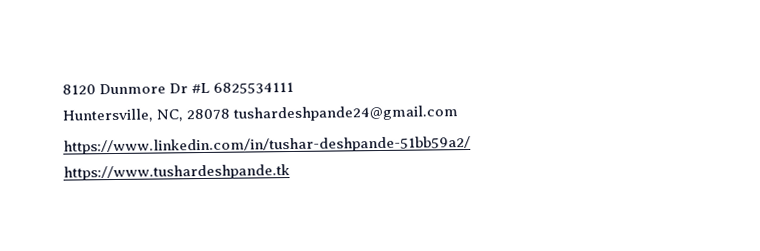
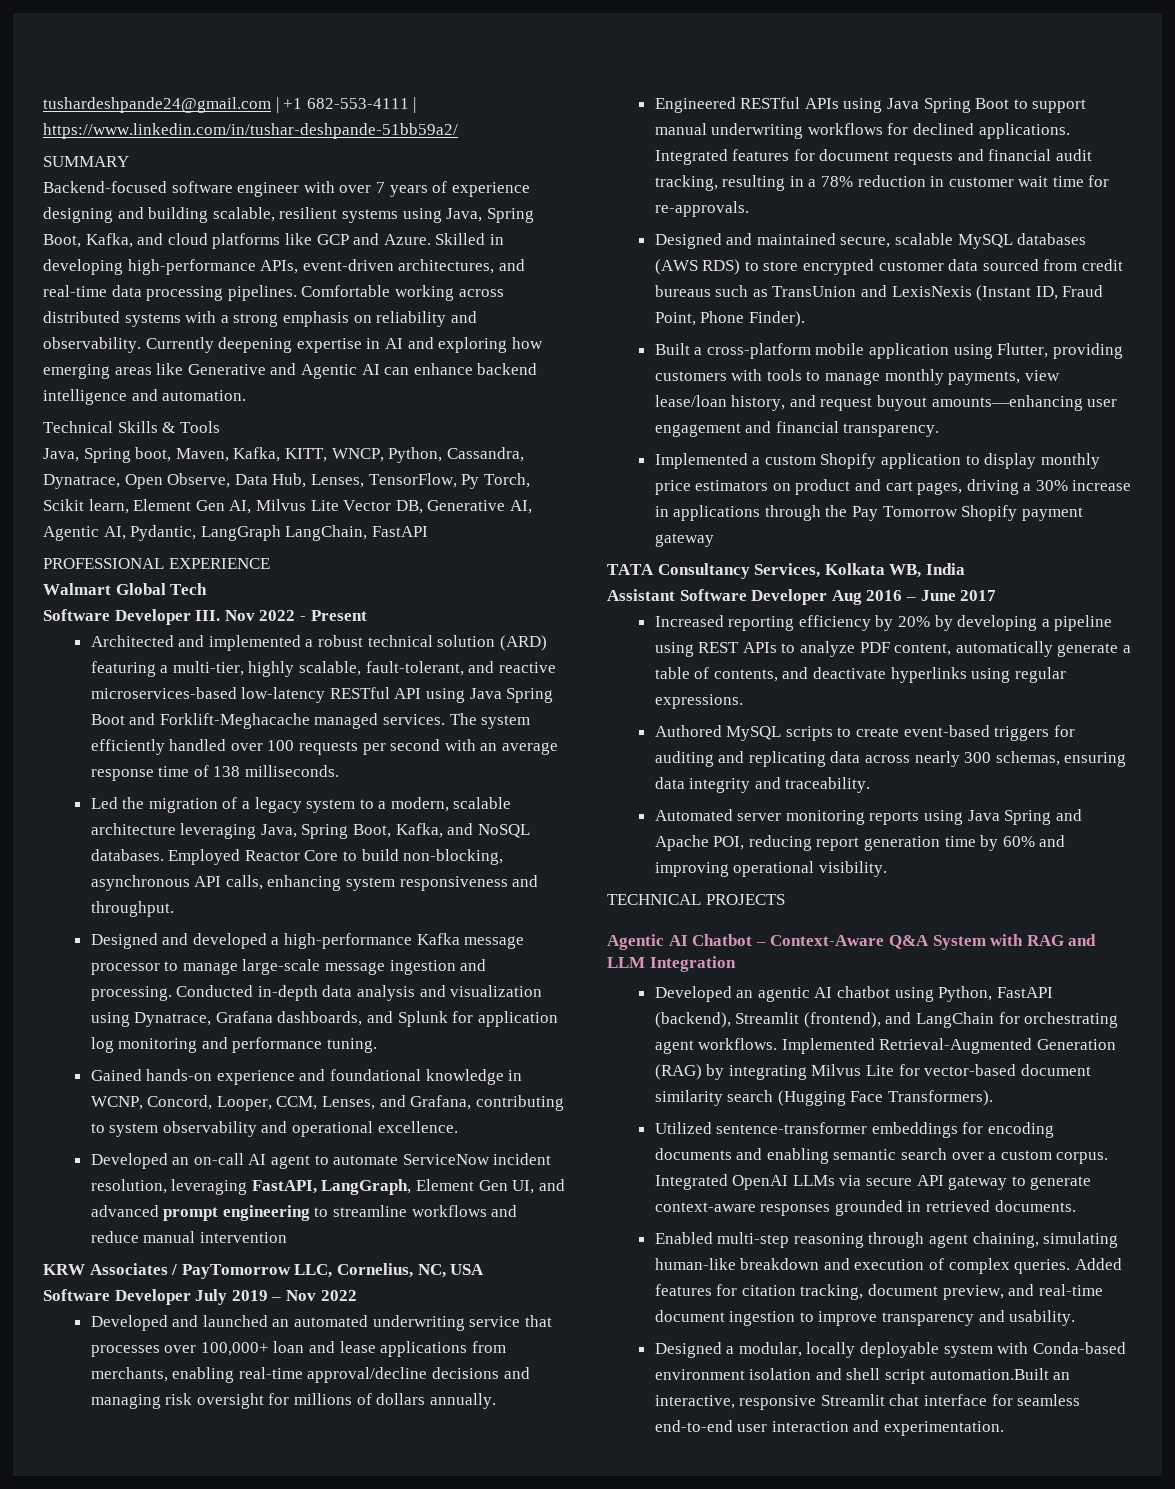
[62,81,295,95] [62,105,459,123] [63,135,471,155] [63,164,290,181] 8120 Dunmore Dr #L 6825534111 // Huntersville, NC, 28078 tushardeshpande24@gmail.com // https://www.linkedin.com/in/tushar-deshpande-51bb59a2/ https://www.tushardeshpande.tk -> [43,97,417,113] [43,123,458,139] [43,156,129,167] [43,181,530,197] [43,207,534,223] [43,233,504,249] [43,259,525,275] [43,285,504,301] [43,311,477,327] [43,337,543,353] [43,363,538,379] [43,389,247,405] [43,421,220,433] [43,447,524,463] [43,473,530,489] [43,499,532,514] [43,525,428,541] [43,558,270,569] [43,583,208,595] [43,609,367,625] [90,635,547,651] [90,661,556,677] [90,687,554,703] [90,713,531,729] [90,739,558,755] [90,765,339,781] [90,797,512,813] [90,823,530,839] [90,849,504,865] [90,875,539,891] [90,901,174,917] [90,933,525,949] [90,959,487,975] [90,985,543,1001] [90,1011,558,1027] [90,1037,377,1053] [90,1069,523,1085] [90,1095,564,1111] [90,1121,458,1137] [90,1153,552,1169] [90,1179,565,1195] [90,1205,518,1221] [90,1231,287,1243] [43,1263,485,1279] [43,1289,357,1305] [90,1315,552,1331] [90,1341,506,1357] [90,1367,530,1383] [90,1393,496,1409] [654,97,1087,113] [654,123,1070,139] [654,149,1092,165] [654,175,1110,191] [654,201,749,217] [654,233,1087,249] [654,259,1123,275] [654,285,1104,301] [654,311,805,327] [654,343,1123,359] [654,369,1060,385] [654,395,1118,411] [654,421,940,437] [654,453,1100,469] [654,479,1132,495] [654,505,1083,521] [654,533,714,547] [607,563,965,579] [607,589,997,605] [654,615,1113,631] [654,641,1131,657] [654,667,1066,683] [654,694,743,709] [654,725,1075,741] [654,751,1127,767] [654,777,871,793] [654,809,1082,825] [654,835,1066,851] [654,861,887,877] [607,894,785,905] [607,934,1097,950] [607,956,736,972] [654,986,1053,1002] [654,1012,1119,1028] [654,1038,1116,1054] [654,1064,1091,1080] [654,1090,993,1106] [654,1122,1054,1138] [654,1148,1109,1164] [654,1174,1092,1190] [654,1200,1076,1216] [654,1232,1119,1248] [654,1258,1122,1274] [654,1284,1103,1300] [654,1310,1076,1326] [654,1342,1126,1358] [654,1368,1071,1384] [654,1394,1081,1410] [654,1420,1004,1436] tushardeshpande24@gmail.com | +1 682-553-4111 | https://www.linkedin.com/in/tushar-deshpande-51bb59a2/ // SUMMARY // Backend-focused software engineer with over 7 years of experience designing and building scalable, resilient systems using Java, Spring Boot, Kafka, and cloud platforms like GCP and Azure. Skilled in developing high-performance APIs, event-driven architectures, and real-time data processing pipelines. Comfortable working across distributed systems with a strong emphasis on reliability and observability. Currently deepening expertise in AI and exploring how emerging areas like Generative and Agentic AI can enhance backend intelligence and automation. // Technical Skills & Tools // Java, Spring boot, Maven, Kafka, KITT, WNCP, Python, Cassandra, Dynatrace, Open Observe, Data Hub, Lenses, TensorFlow, Py Torch, Scikit learn, Element Gen AI, Milvus Lite Vector DB, Generative AI, Agentic AI, Pydantic, LangGraph LangChain, FastAPI // PROFESSIONAL EXPERIENCE // Walmart Global Tech // Software Developer III. Nov 2022 - Present // Architected and implemented a robust technical solution (ARD) featuring a multi-tier, highly scalable, fault-tolerant, and reactive microservices-based low-latency RESTful API using Java Spring Boot and Forklift-Meghacache managed services. The system efficiently handled over 100 requests per second with an average response time of 138 milliseconds. // Led the migration of a legacy system to a modern, scalable architecture leveraging Java, Spring Boot, Kafka, and NoSQL databases. Employed Reactor Core to build non-blocking, asynchronous API calls, enhancing system responsiveness and throughput. // Designed and developed a high-performance Kafka message processor to manage large-scale message ingestion and processing. Conducted in-depth data analysis and visualization using Dynatrace, Grafana dashboards, and Splunk for application log monitoring and performance tuning. // Gained hands-on experience and foundational knowledge in WCNP, Concord, Looper, CCM, Lenses, and Grafana, contributing to system observability and operational excellence. // Developed an on-call AI agent to automate ServiceNow incident resolution, leveraging FastAPI, LangGraph, Element Gen UI, and advanced prompt engineering to streamline workflows and reduce manual intervention // KRW Associates / PayTomorrow LLC, Cornelius, NC, USA // Software Developer July 2019 – Nov 2022 // Developed and launched an automated underwriting service that processes over 100,000+ loan and lease applications from merchants, enabling real-time approval/decline decisions and managing risk oversight for millions of dollars annually. // Engineered RESTful APIs using Java Spring Boot to support manual underwriting workflows for declined applications. Integrated features for document requests and financial audit tracking, resulting in a 78% reduction in customer wait time for re-approvals. // Designed and maintained secure, scalable MySQL databases (AWS RDS) to store encrypted customer data sourced from credit bureaus such as TransUnion and LexisNexis (Instant ID, Fraud Point, Phone Finder). // Built a cross-platform mobile application using Flutter, providing customers with tools to manage monthly payments, view lease/loan history, and request buyout amounts—enhancing user engagement and financial transparency. // Implemented a custom Shopify application to display monthly price estimators on product and cart pages, driving a 30% increase in applications through the Pay Tomorrow Shopify payment gateway // TATA Consultancy Services, Kolkata WB, India // Assistant Software Developer Aug 2016 – June 2017 // Increased reporting efficiency by 20% by developing a pipeline using REST APIs to analyze PDF content, automatically generate a table of contents, and deactivate hyperlinks using regular expressions. // Authored MySQL scripts to create event-based triggers for auditing and replicating data across nearly 300 schemas, ensuring data integrity and traceability. // Automated server monitoring reports using Java Spring and Apache POI, reducing report generation time by 60% and improving operational visibility. // TECHNICAL PROJECTS // Agentic AI Chatbot – Context-Aware Q&A System with RAG and LLM Integration // Developed an agentic AI chatbot using Python, FastAPI (backend), Streamlit (frontend), and LangChain for orchestrating agent workflows. Implemented Retrieval-Augmented Generation (RAG) by integrating Milvus Lite for vector-based document similarity search (Hugging Face Transformers). // Utilized sentence-transformer embeddings for encoding documents and enabling semantic search over a custom corpus. Integrated OpenAI LLMs via secure API gateway to generate context-aware responses grounded in retrieved documents. // Enabled multi-step reasoning through agent chaining, simulating human-like breakdown and execution of complex queries. Added features for citation tracking, document preview, and real-time document ingestion to improve transparency and usability. // Designed a modular, locally deployable system with Conda-based environment isolation and shell script automation.Built an interactive, responsive Streamlit chat interface for seamless end-to-end user interaction and experimentation.

